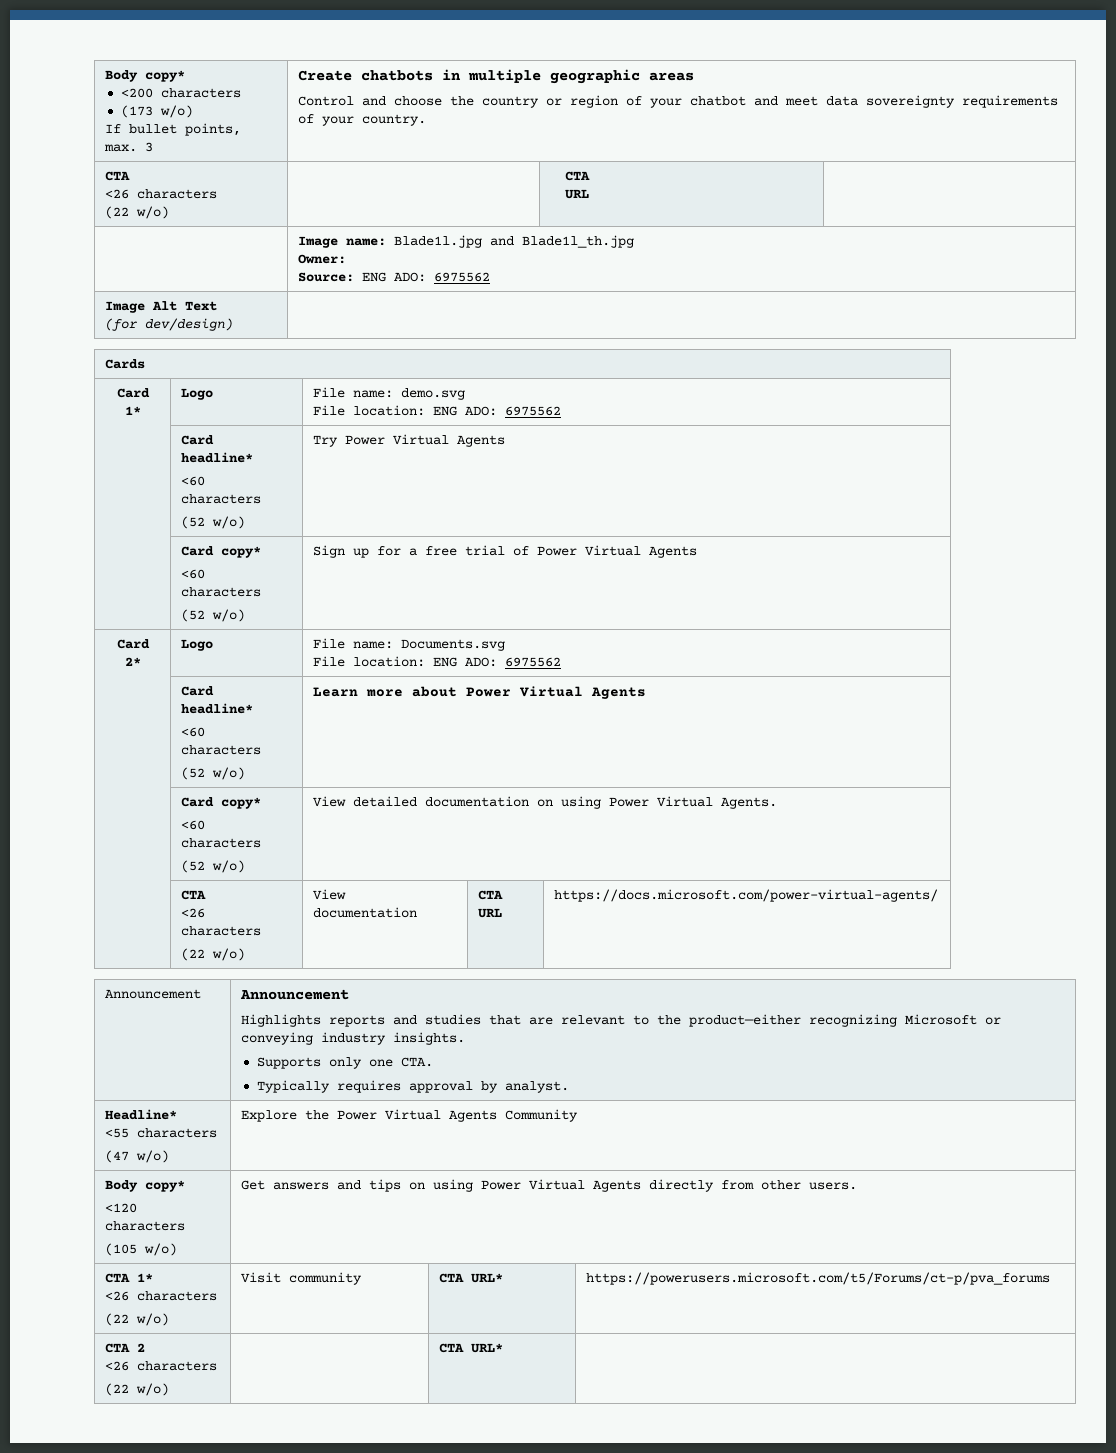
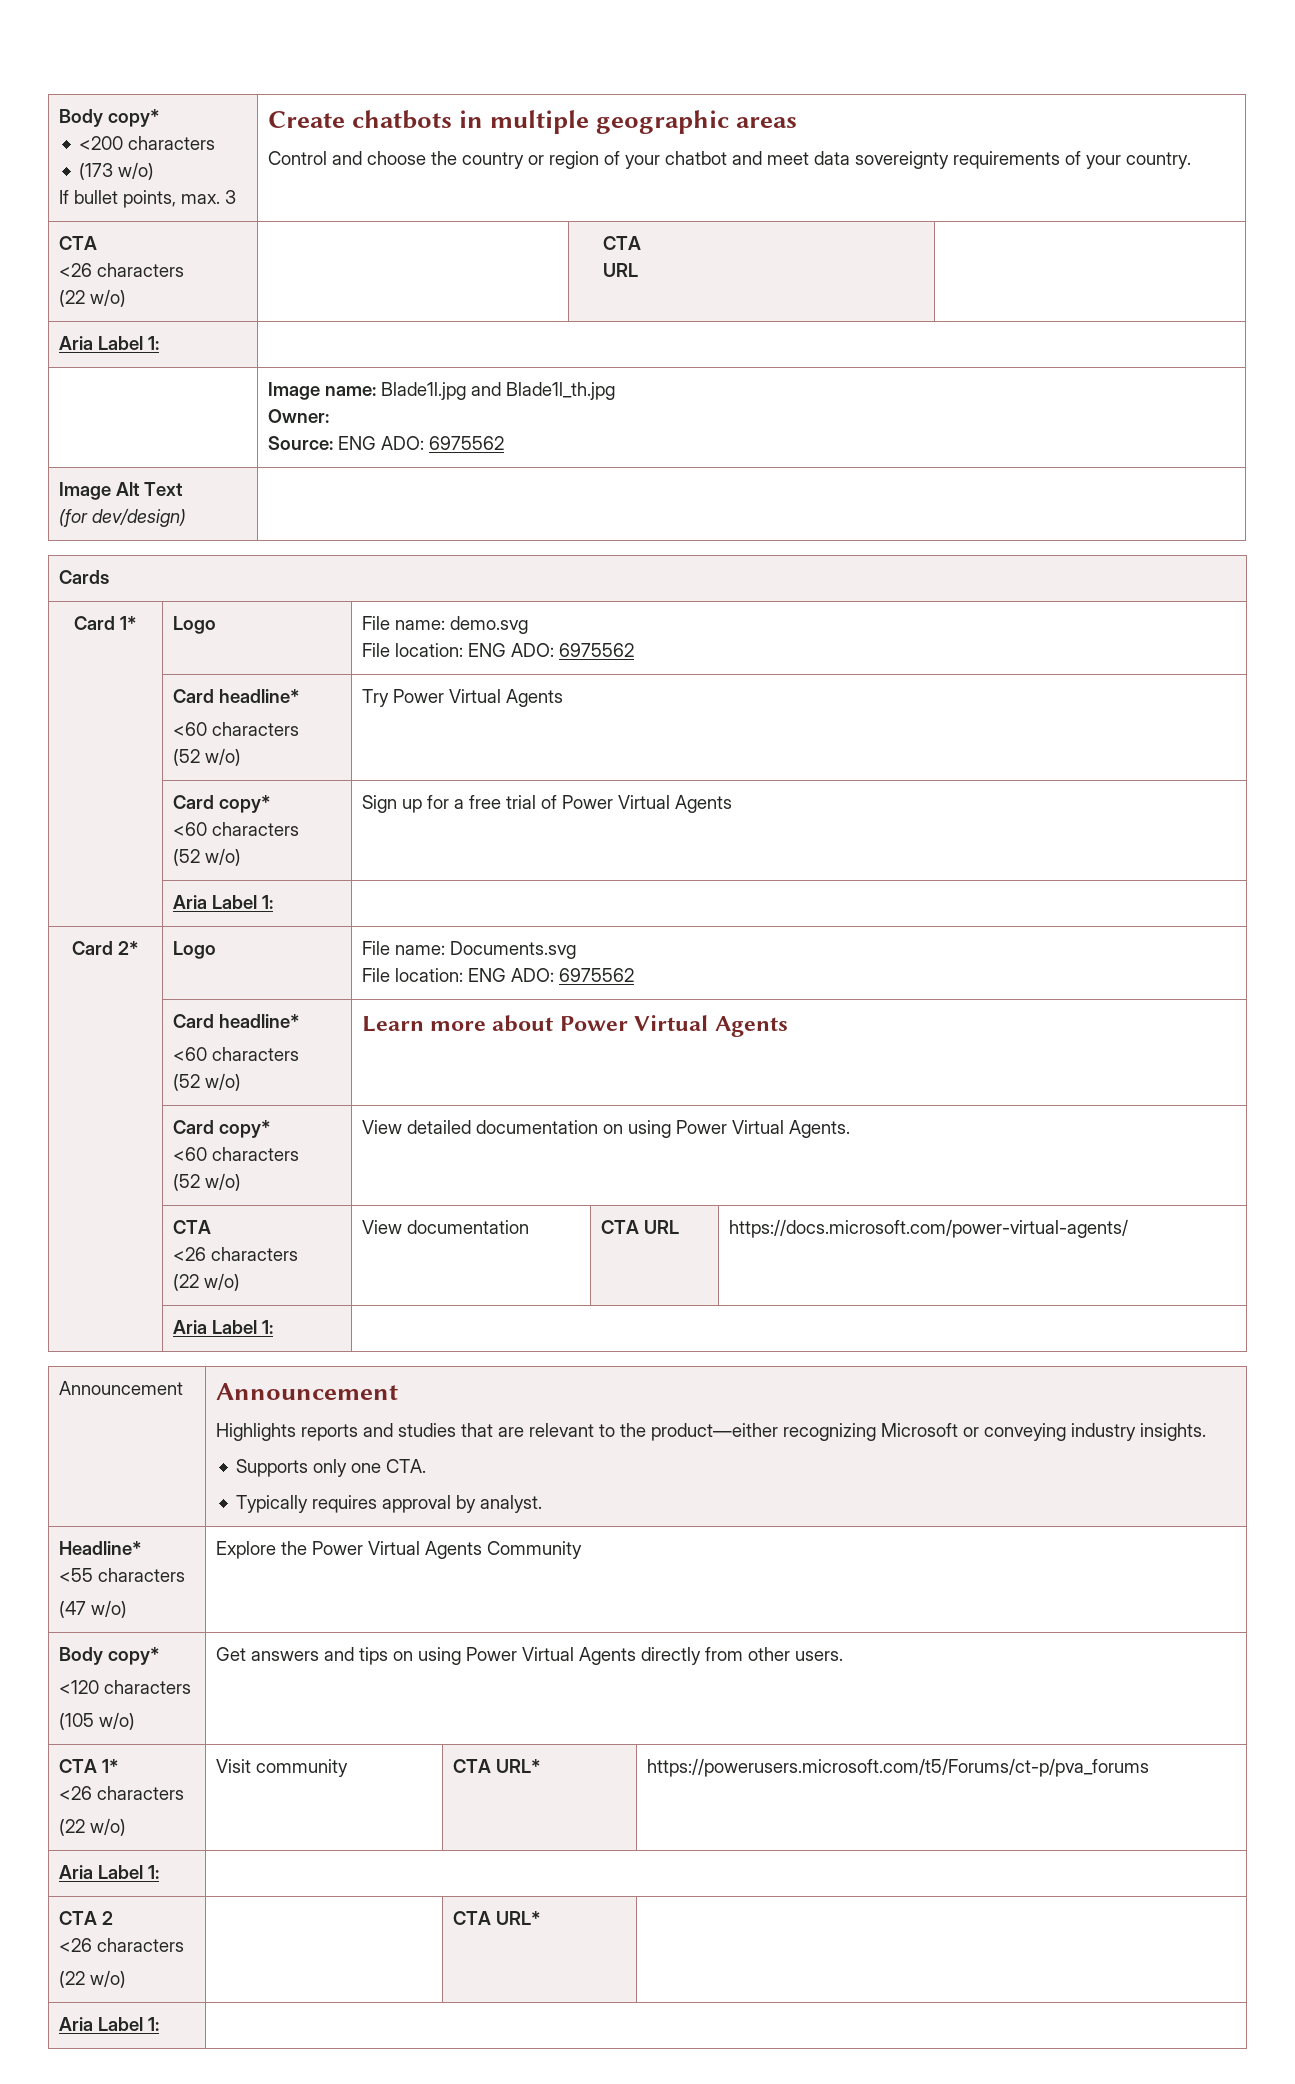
(590, 194) none -> [58,336,159,350] // Aria Label 1: |
(698, 552) none -> [172,895,273,909] // | Aria Label 1: |
(939, 895) none -> [172,1320,273,1334] // | Aria Label 1: |
(1051, 1278) none -> [58,1865,159,1879] // Aria Label 1: |
(504, 1348) none -> [58,2017,159,2031] // Aria Label 1: |

